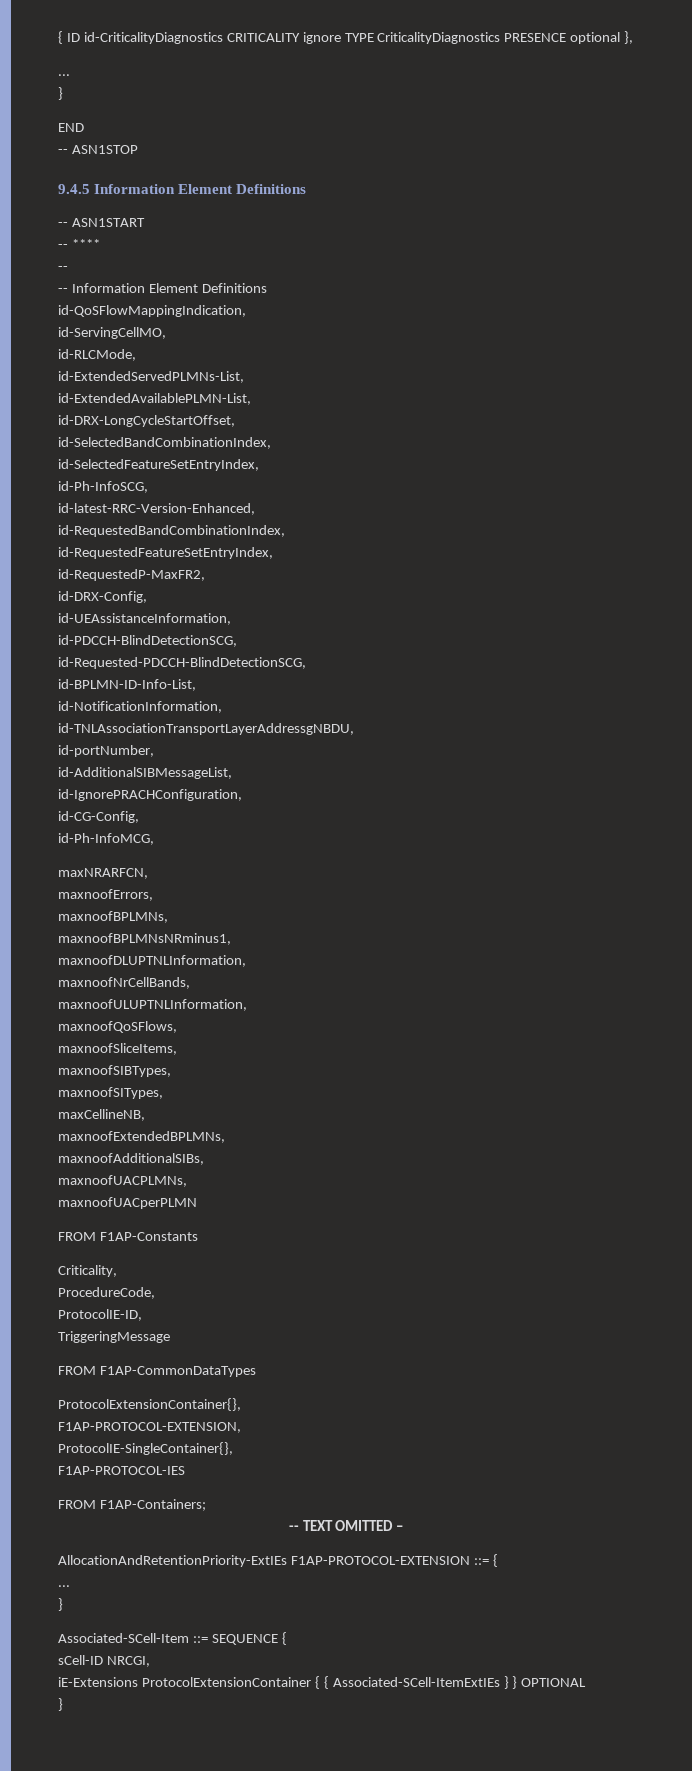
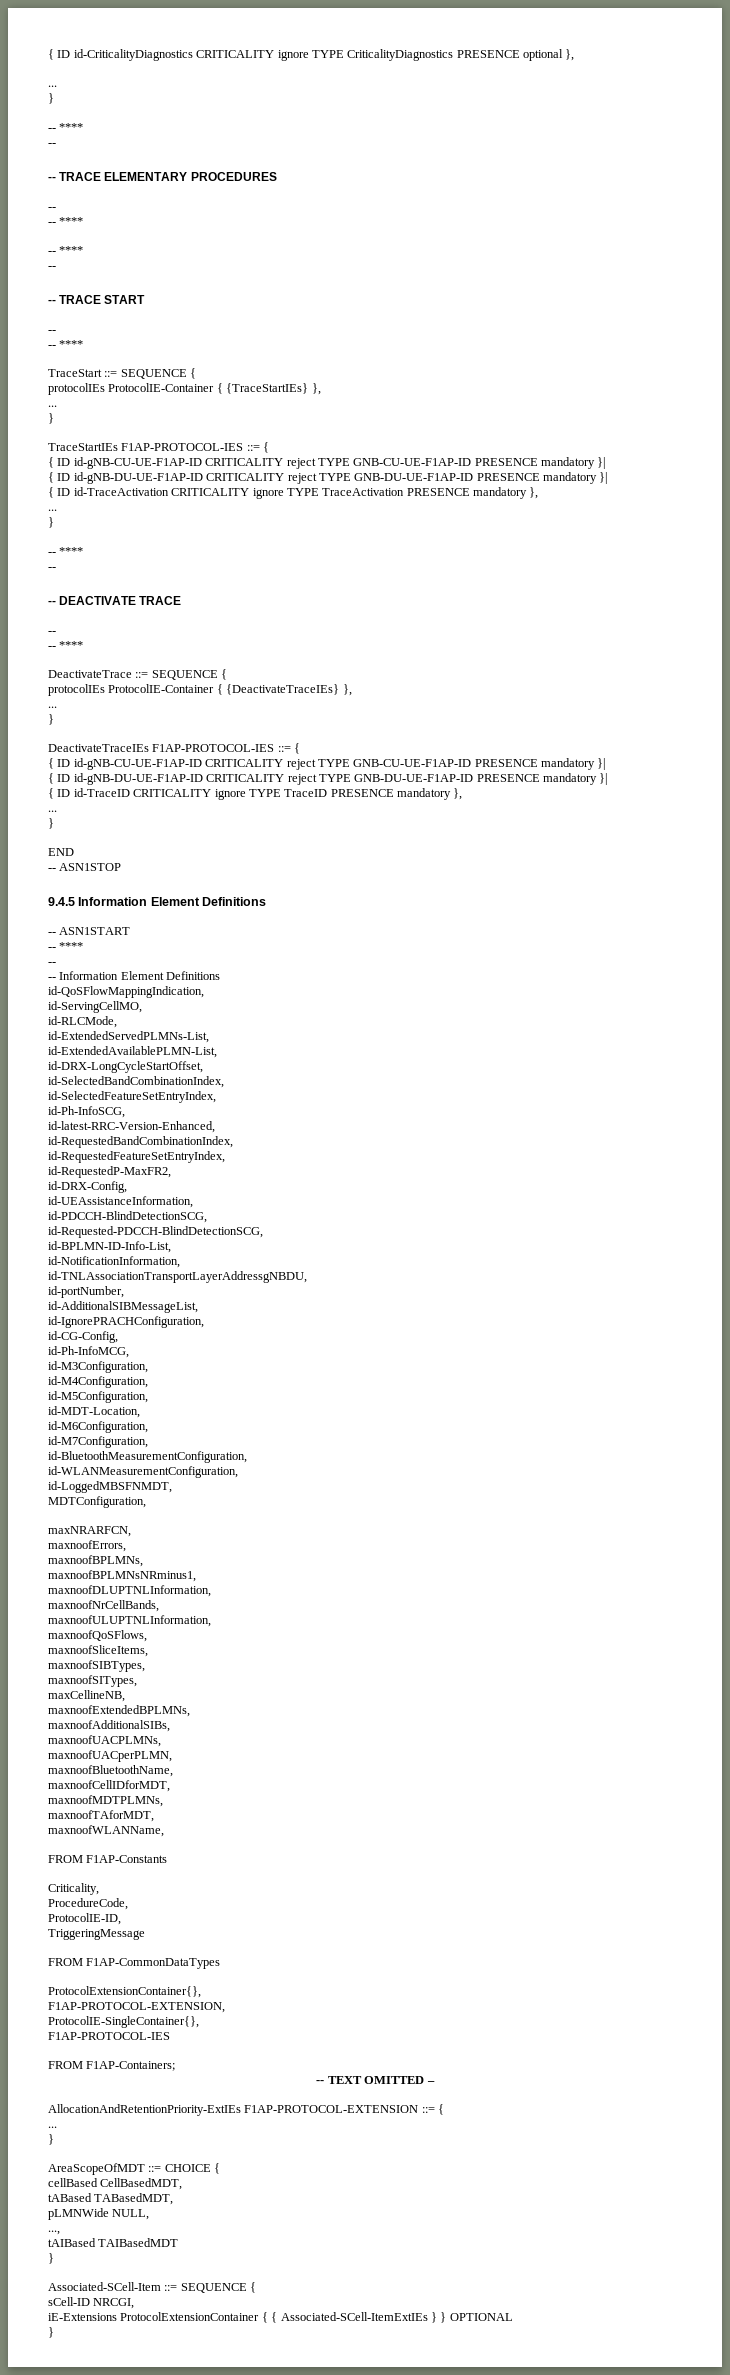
(63, 93) none -> [48,123,84,131] [48,143,56,146] [48,172,277,181] [48,207,56,210] [48,217,84,225] [48,246,84,254] [48,266,56,269] [48,295,146,304] [48,330,56,333] [48,340,84,348] [48,368,197,379] [48,383,321,395] [48,405,57,407] [48,413,54,424] [48,442,270,453] [48,457,607,469] [48,472,609,484] [48,487,539,499] [48,509,57,511] [48,517,54,528] [48,547,84,555] [48,567,56,570] [48,596,182,605] [48,631,56,634] [48,641,84,649] [48,669,228,680] [48,684,352,696] [48,706,57,708] [48,714,54,725] [48,743,301,754] [48,758,607,770] [48,773,609,785] [48,788,463,800] [48,810,57,812] [48,818,54,829] // -- **** // -- // -- TRACE ELEMENTARY PROCEDURES // -- // -- **** // -- **** // -- // -- TRACE START // -- // -- **** // TraceStart ::= SEQUENCE { // protocolIEs ProtocolIE-Container { {TraceStartIEs} }, // ... // } // TraceStartIEs F1AP-PROTOCOL-IES ::= { // { ID id-gNB-CU-UE-F1AP-ID CRITICALITY reject TYPE GNB-CU-UE-F1AP-ID PRESENCE mandatory }| // { ID id-gNB-DU-UE-F1AP-ID CRITICALITY reject TYPE GNB-DU-UE-F1AP-ID PRESENCE mandatory }| // { ID id-TraceActivation CRITICALITY ignore TYPE TraceActivation PRESENCE mandatory }, // ... // } // -- **** // -- // -- DEACTIVATE TRACE // -- // -- **** // DeactivateTrace ::= SEQUENCE { // protocolIEs ProtocolIE-Container { {DeactivateTraceIEs} }, // ... // } // DeactivateTraceIEs F1AP-PROTOCOL-IES ::= { // { ID id-gNB-CU-UE-F1AP-ID CRITICALITY reject TYPE GNB-CU-UE-F1AP-ID PRESENCE mandatory }| // { ID id-gNB-DU-UE-F1AP-ID CRITICALITY reject TYPE GNB-DU-UE-F1AP-ID PRESENCE mandatory }| // { ID id-TraceID CRITICALITY ignore TYPE TraceID PRESENCE mandatory }, // ... // }
(154, 839) none -> [48,1361,148,1373] [48,1376,148,1388] [48,1391,148,1403] [48,1406,140,1418] [48,1421,148,1433] [48,1436,148,1448] [48,1451,247,1463] [48,1466,238,1478] [48,1481,172,1493] [48,1496,146,1508] // id-M3Configuration, // id-M4Configuration, // id-M5Configuration, // id-MDT-Location, // id-M6Configuration, // id-M7Configuration, // id-BluetoothMeasurementConfiguration, // id-WLANMeasurementConfiguration, // id-LoggedMBSFNMDT, // MDTConfiguration,
[58,1197,197,1209] maxnoofUACperPLMN -> [48,1750,172,1762] [48,1765,173,1777] [48,1780,170,1792] [48,1795,163,1807] [48,1810,154,1822] [48,1825,164,1837] maxnoofUACperPLMN, // maxnoofBluetoothName, // maxnoofCellIDforMDT, // maxnoofMDTPLMNs, // maxnoofTAforMDT, // maxnoofWLANName,
(63, 1604) none -> [48,2163,221,2175] [48,2178,183,2190] [48,2193,174,2205] [48,2208,150,2220] [48,2230,60,2235] [48,2238,179,2247] [48,2253,54,2264] // AreaScopeOfMDT ::= CHOICE { // cellBased CellBasedMDT, // tABased TABasedMDT, // pLMNWide NULL, // ..., // tAIBased TAIBasedMDT // }

